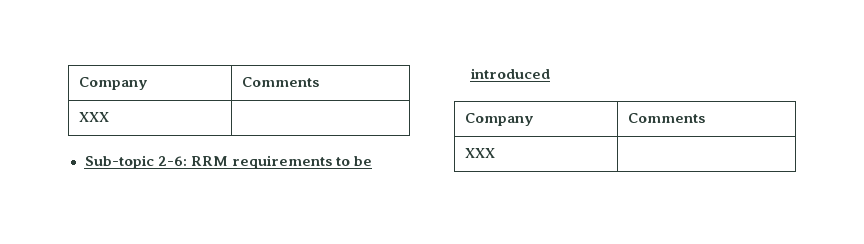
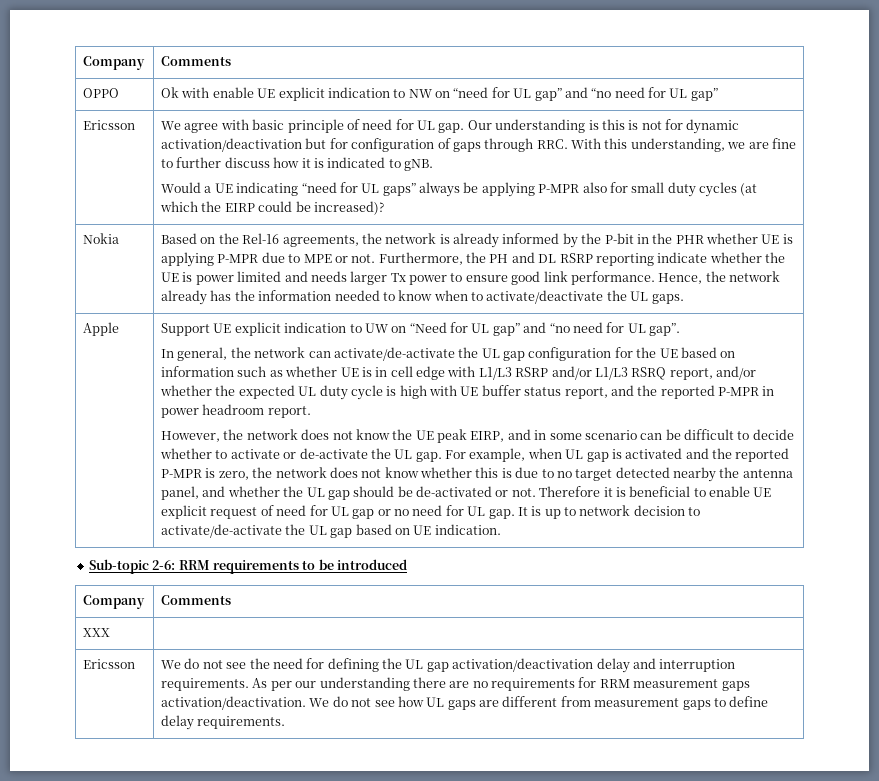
[79,77,149,90] [242,77,320,87] [79,112,110,122] Company | Comments // XXX | -> [83,56,146,70] [161,56,232,66] [83,88,120,98] [161,87,718,101] [83,120,136,130] [161,119,740,134] [161,138,796,152] [161,157,434,171] [161,182,758,197] [160,201,384,215] [83,233,120,244] [161,233,793,248] [161,252,786,267] [161,271,781,285] [161,290,684,305] [83,322,120,336] [161,322,681,336] [161,347,736,361] [161,366,757,380] [160,385,775,400] [161,404,311,418] [161,429,794,443] [160,448,790,462] [161,467,793,482] [161,486,772,500] [161,505,701,519] [161,524,501,538] Company | Comments // OPPO | Ok with enable UE explicit indication to NW on “need for UL gap” and “no need for UL gap” // Ericsson | We agree with basic principle of need for UL gap. Our understanding is this is not for dynamic activation/deactivation but for configuration of gaps through RRC. With this understanding, we are fine to further discuss how it is indicated to gNB. // Would a UE indicating “need for UL gaps” always be applying P-MPR also for small duty cycles (at which the EIRP could be increased)? // Nokia | Based on the Rel-16 agreements, the network is already informed by the P-bit in the PHR whether UE is applying P-MPR due to MPE or not. Furthermore, the PH and DL RSRP reporting indicate whether the UE is power limited and needs larger Tx power to ensure good link performance. Hence, the network already has the information needed to know when to activate/deactivate the UL gaps. // Apple | Support UE explicit indication to UW on “Need for UL gap” and “no need for UL gap”. // In general, the network can activate/de-activate the UL gap configuration for the UE based on information such as whether UE is in cell edge with L1/L3 RSRP and/or L1/L3 RSRQ report, and/or whether the expected UL duty cycle is high with UE buffer status report, and the reported P-MPR in power headroom report. // However, the network does not know the UE peak EIRP, and in some scenario can be difficult to decide whether to activate or de-activate the UL gap. For example, when UL gap is activated and the reported P-MPR is zero, the network does not know whether this is due to no target detected nearby the antenna panel, and whether the UL gap should be de-activated or not. Therefore it is beneficial to enable UE explicit request of need for UL gap or no need for UL gap. It is up to network decision to activate/de-activate the UL gap based on UE indication.
(496, 153) none -> [83,659,136,669] [161,658,736,673] [161,677,750,691] [161,696,769,710] [161,715,286,730] // Ericsson | We do not see the need for defining the UL gap activation/deactivation delay and interruption requirements. As per our understanding there are no requirements for RRM measurement gaps activation/deactivation. We do not see how UL gaps are different from measurement gaps to define delay requirements.

